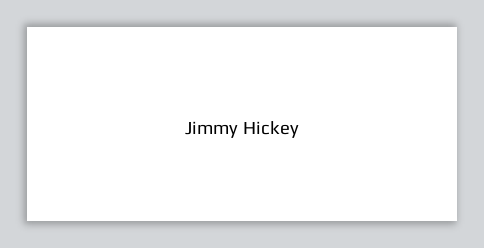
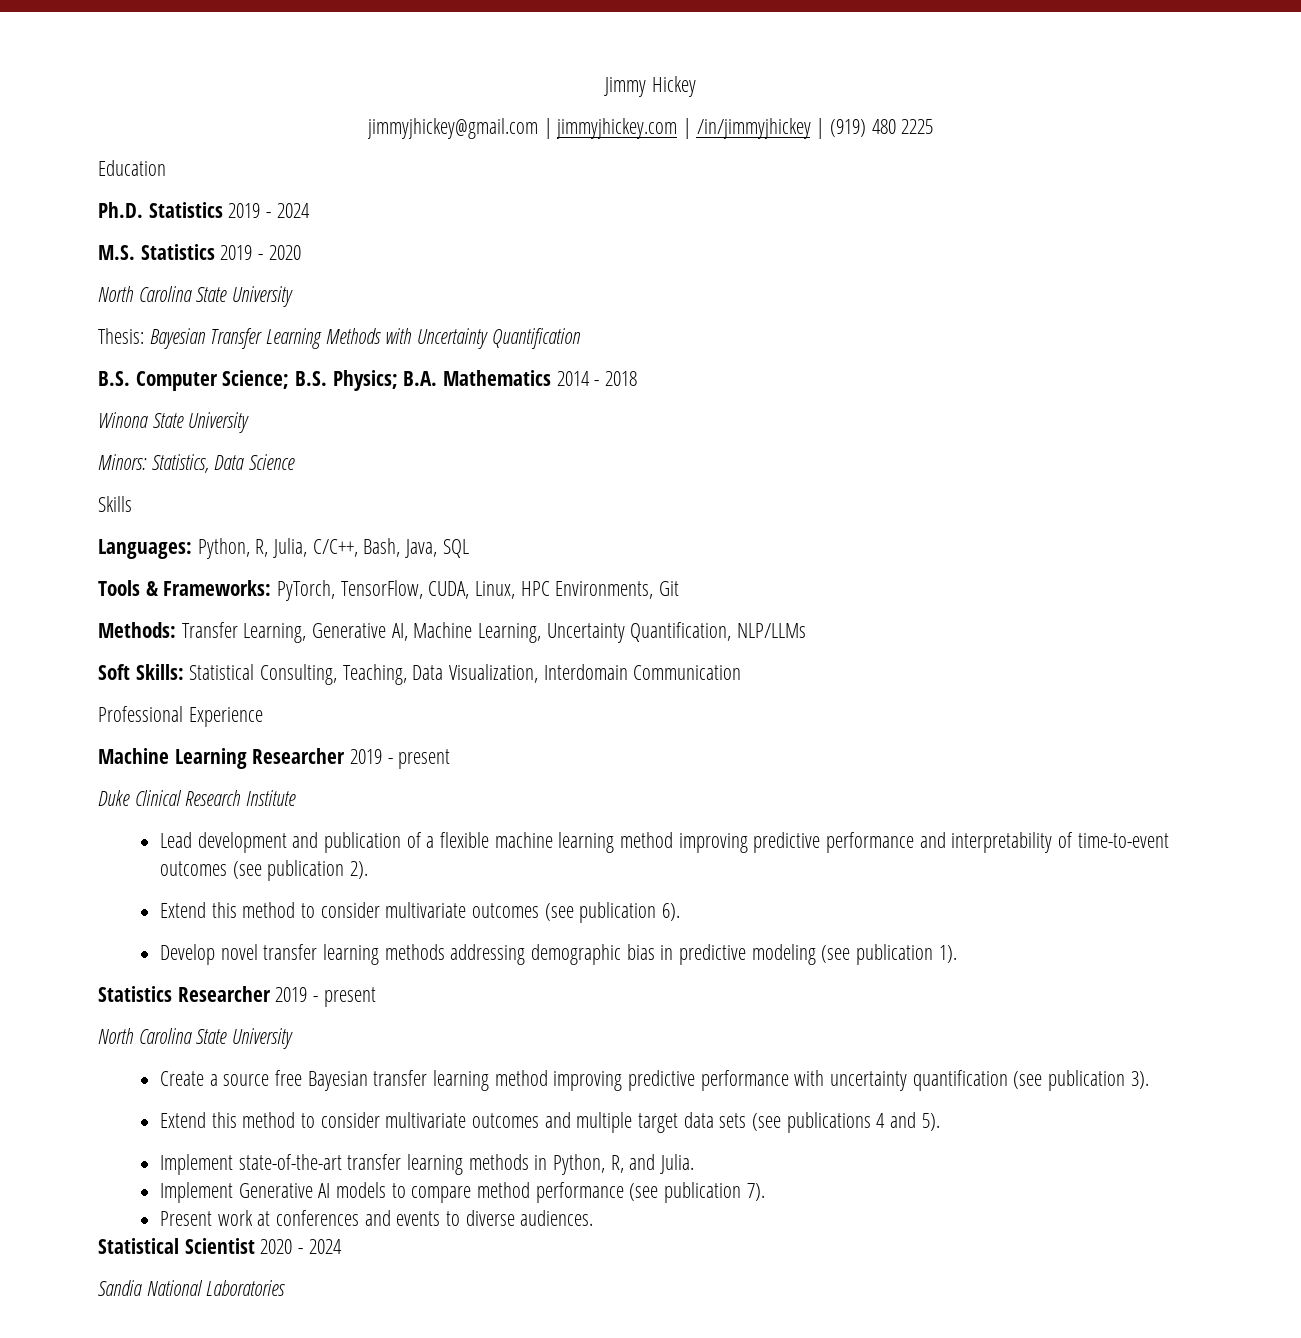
(299, 129) none -> [366,118,934,139] [98,160,166,176] [98,202,310,218] [98,244,301,260] [98,286,294,307] [98,328,580,349] [98,370,638,391] [98,412,250,433] [98,454,296,473] [98,496,132,512] [98,538,469,559] [98,580,679,601] [98,622,807,643] [98,664,742,685] [98,706,263,727] [98,748,451,769] [98,790,297,806] [160,832,1169,853] [160,860,369,881] [160,902,681,923] [160,944,957,965] [98,986,376,1007] [98,1028,294,1049] [160,1070,1149,1091] [160,1112,940,1133] [160,1154,695,1175] [160,1182,765,1203] [160,1210,594,1226] [98,1238,342,1254] [98,1280,286,1296] // jimmyjhickey@gmail.com | jimmyjhickey.com | /in/jimmyjhickey | (919) 480 2225 // Education // Ph.D. Statistics 2019 - 2024 // M.S. Statistics 2019 - 2020 // North Carolina State University // Thesis: Bayesian Transfer Learning Methods with Uncertainty Quantification // B.S. Computer Science; B.S. Physics; B.A. Mathematics 2014 - 2018 // Winona State University // Minors: Statistics, Data Science // Skills // Languages: Python, R, Julia, C/C++, Bash, Java, SQL // Tools & Frameworks: PyTorch, TensorFlow, CUDA, Linux, HPC Environments, Git // Methods: Transfer Learning, Generative AI, Machine Learning, Uncertainty Quantification, NLP/LLMs // Soft Skills: Statistical Consulting, Teaching, Data Visualization, Interdomain Communication // Professional Experience // Machine Learning Researcher 2019 - present // Duke Clinical Research Institute // Lead development and publication of a flexible machine learning method improving predictive performance and interpretability of time-to-event outcomes (see publication 2). // Extend this method to consider multivariate outcomes (see publication 6). // Develop novel transfer learning methods addressing demographic bias in predictive modeling (see publication 1). // Statistics Researcher 2019 - present // North Carolina State University // Create a source free Bayesian transfer learning method improving predictive performance with uncertainty quantification (see publication 3). // Extend this method to consider multivariate outcomes and multiple target data sets (see publications 4 and 5). // Implement state-of-the-art transfer learning methods in Python, R, and Julia. // Implement Generative AI models to compare method performance (see publication 7). // Present work at conferences and events to diverse audiences. // Statistical Scientist 2020 - 2024 // Sandia National Laboratories

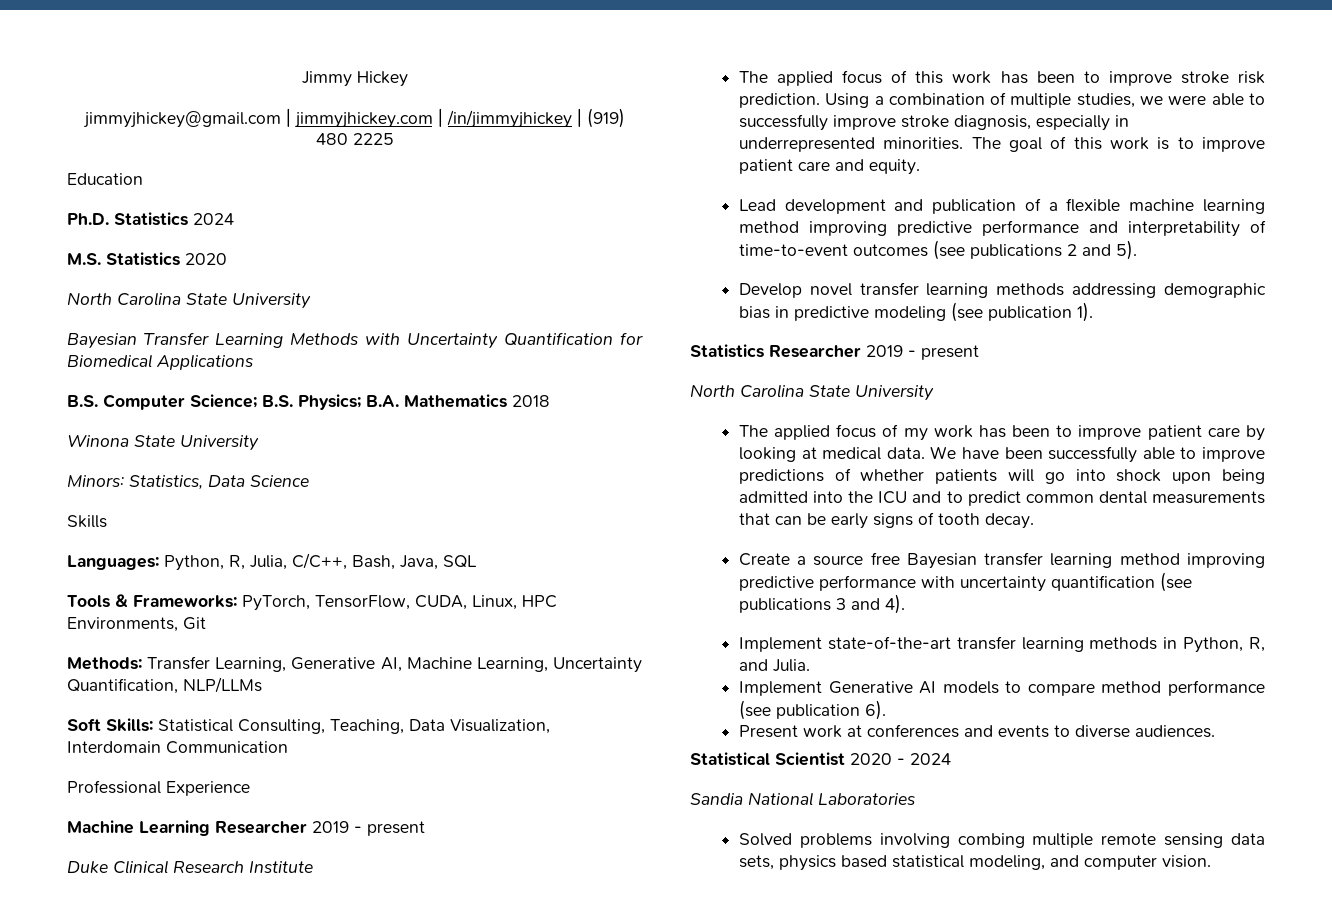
[228,203,272,218] 2019 - -> (188, 219) none
[220,245,264,260] 2019 - -> (180, 259) none
[98,328,144,344] Thesis: -> (311, 301) none
(580, 338) none -> [620,332,643,345] [67,354,254,370] for Biomedical Applications
[556,371,600,386] 2014 - -> (507, 401) none
(297, 798) none -> [738,70,1265,86] [738,92,1265,108] [738,114,1129,131] [738,136,1265,152] [738,159,920,175] // The applied focus of this work has been to improve stroke risk prediction. Using a combination of multiple studies, we were able to successfully improve stroke diagnosis, especially in underrepresented minorities. The goal of this work is to improve patient care and equity.
[267,860,369,881] [160,902,681,923] publication 2). // Extend this method to consider multivariate outcomes (see publication 6). -> [969,240,1137,260] publications 2 and 5).
(294, 1038) none -> [738,424,1265,441] [738,446,1265,463] [738,468,1265,484] [738,491,1265,506] [738,512,1034,529] // The applied focus of my work has been to improve patient care by looking at medical data. We have been successfully able to improve predictions of whether patients will go into shock upon being admitted into the ICU and to predict common dental measurements that can be early signs of tooth decay.
[1048,1070,1149,1091] [160,1112,940,1133] publication 3). // Extend this method to consider multivariate outcomes and multiple target data sets (see publications 4 and 5). -> [738,594,905,614] publications 3 and 4).
[746,1183,765,1201] 7). -> [864,700,886,720] 6).
(286, 1288) none -> [738,833,1265,848] [738,855,1211,871] // Solved problems involving combing multiple remote sensing data sets, physics based statistical modeling, and computer vision.

